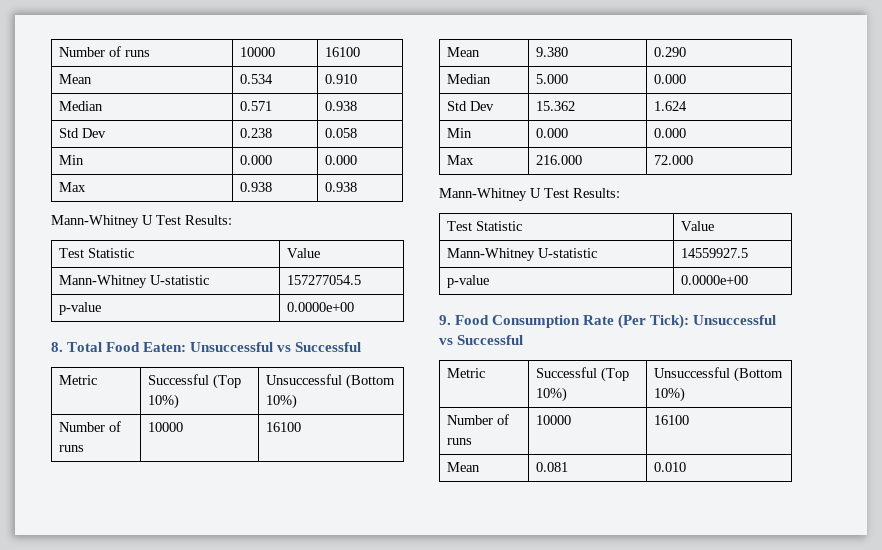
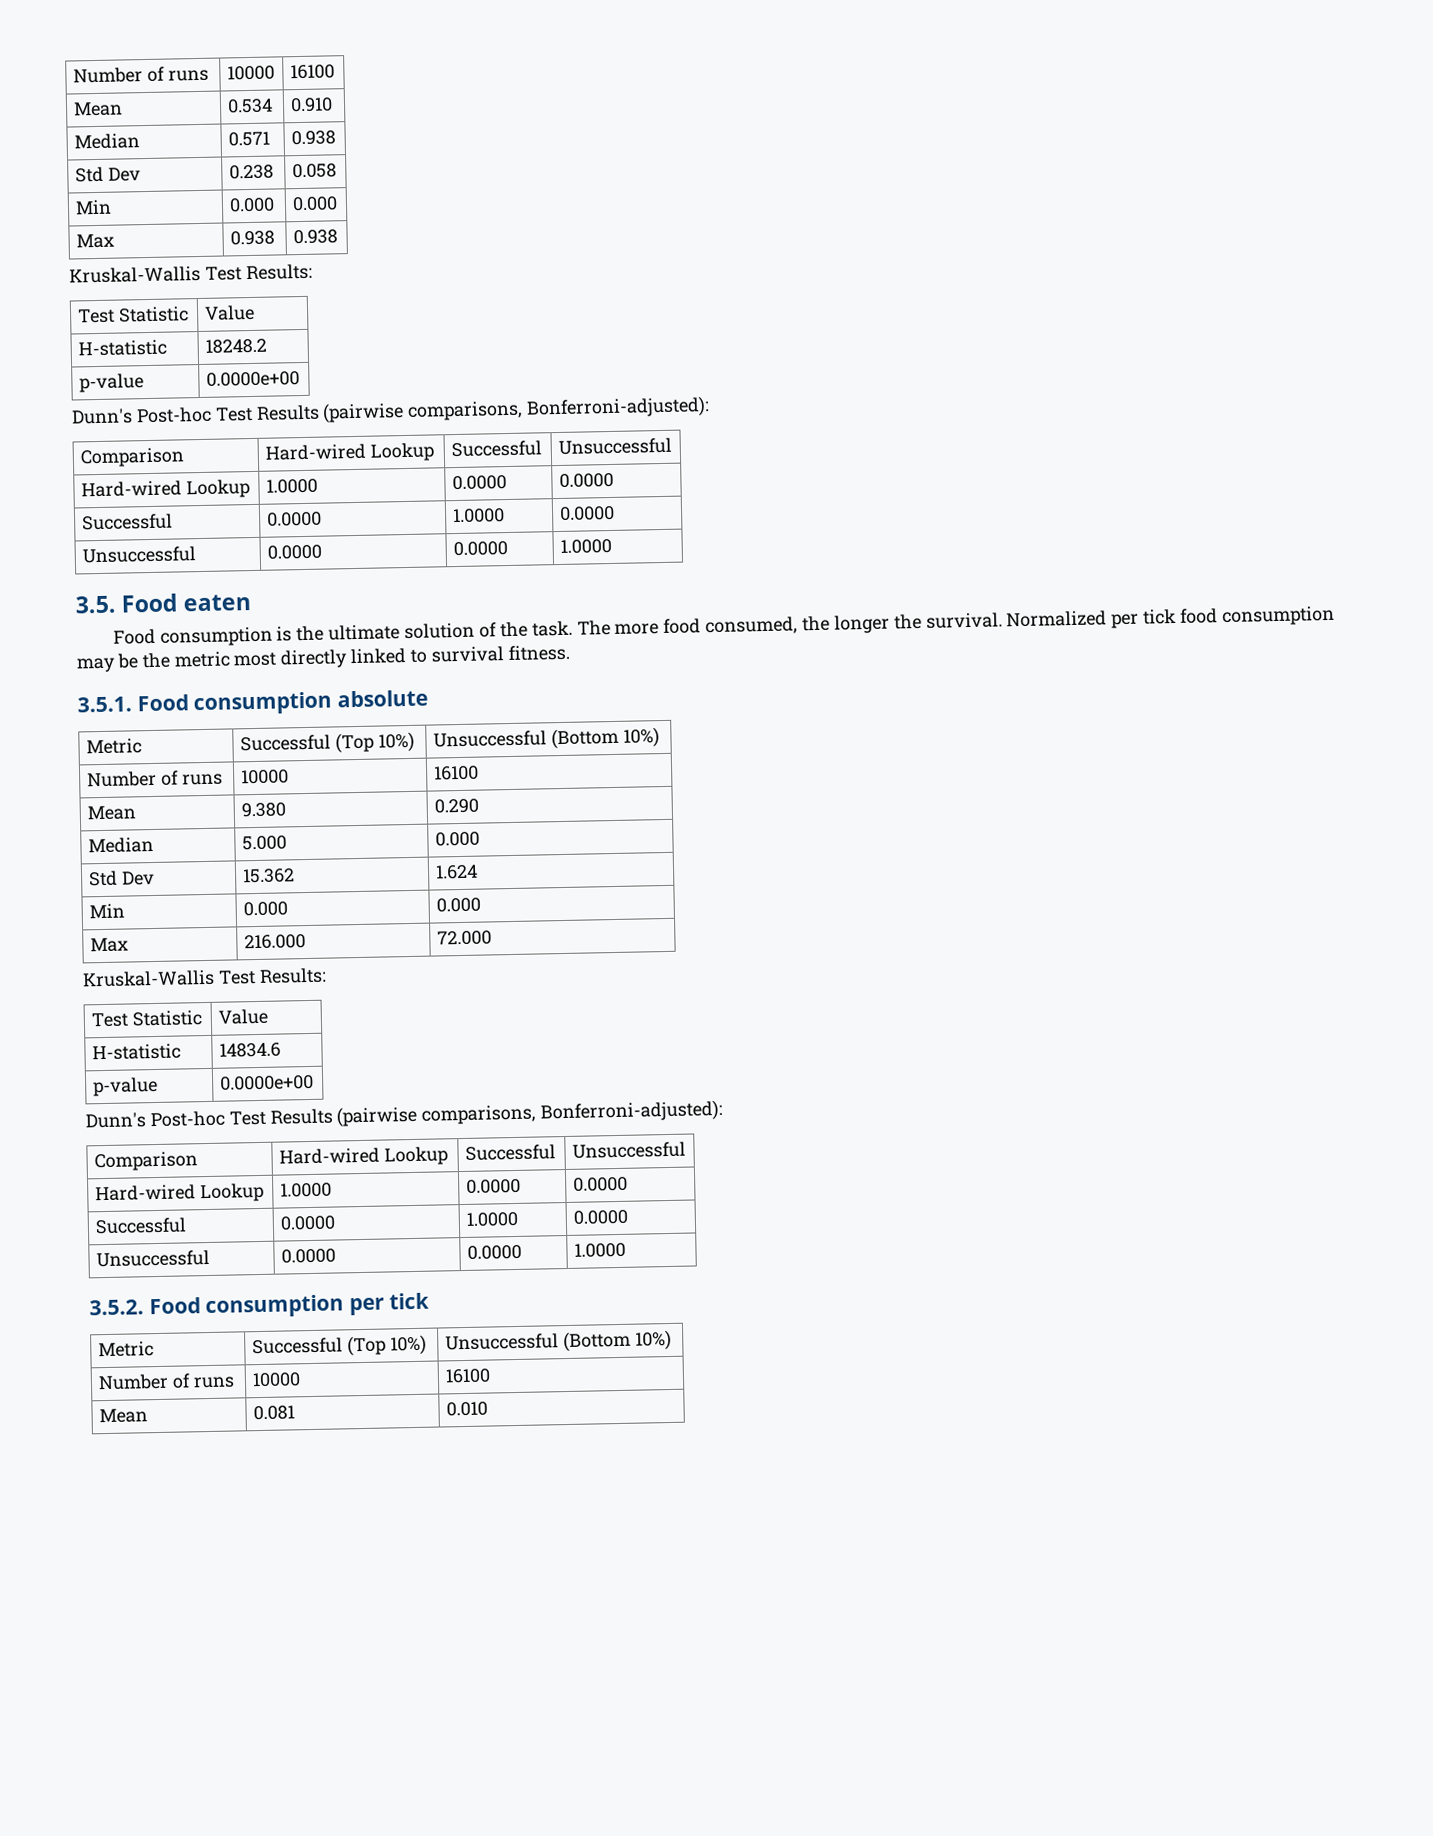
[51,215,232,228] [58,248,134,258] [286,248,320,258] [58,275,209,288] [286,275,361,285] [58,302,101,315] [286,302,354,312] [51,342,362,352] Mann-Whitney U Test Results: // Test Statistic | Value // Mann-Whitney U-statistic | 157277054.5 // p-value | 0.0000e+00 // 8. Total Food Eaten: Unsuccessful vs Successful -> [69,263,313,284] [76,306,189,324] [203,304,255,321] [77,339,167,357] [204,338,267,354] [78,373,144,393] [205,371,300,387] [71,396,711,425] [79,447,185,468] [264,442,435,462] [450,440,542,458] [557,437,672,456] [80,479,250,499] [265,478,318,494] [451,475,507,491] [558,472,614,489] [81,513,173,531] [265,511,322,527] [451,508,505,524] [558,505,615,521] [81,546,196,564] [266,544,322,560] [452,541,508,557] [559,538,612,554] [75,593,252,614] [112,605,1335,647] [76,644,570,673] [77,689,428,716] Kruskal-Wallis Test Results: // Test Statistic | Value // H-statistic | 18248.2 // p-value | 0.0000e+00 // Dunn's Post-hoc Test Results (pairwise comparisons, Bonferroni-adjusted): // Comparison | Hard-wired Lookup | Successful | Unsuccessful // Hard-wired Lookup | 1.0000 | 0.0000 | 0.0000 // Successful | 0.0000 | 1.0000 | 0.0000 // Unsuccessful | 0.0000 | 0.0000 | 1.0000 // 3.5. Food eaten // Food consumption is the ultimate solution of the task. The more food consumed, the longer the survival. Normalized per tick food consumption may be the metric most directly linked to survival fitness. // 3.5.1. Food consumption absolute
[439,188,620,201] [446,221,522,231] [680,221,714,231] [446,248,597,261] [680,248,748,258] [446,275,489,288] [680,275,748,285] [439,314,777,329] [439,335,524,345] Mann-Whitney U Test Results: // Test Statistic | Value // Mann-Whitney U-statistic | 14559927.5 // p-value | 0.0000e+00 // 9. Food Consumption Rate (Per Tick): Unsuccessful vs Successful -> [82,967,327,988] [90,1010,202,1028] [217,1008,268,1025] [91,1043,181,1061] [218,1042,281,1058] [92,1076,158,1097] [219,1074,314,1091] [85,1099,724,1129] [93,1151,198,1172] [278,1146,448,1166] [464,1144,556,1161] [571,1141,686,1159] [94,1182,264,1203] [279,1182,332,1198] [465,1178,521,1194] [572,1176,628,1192] [94,1217,187,1235] [279,1215,336,1231] [465,1211,518,1227] [572,1209,628,1225] [95,1249,210,1268] [280,1248,336,1264] [466,1244,522,1260] [573,1242,626,1258] [89,1292,431,1319] Kruskal-Wallis Test Results: // Test Statistic | Value // H-statistic | 14834.6 // p-value | 0.0000e+00 // Dunn's Post-hoc Test Results (pairwise comparisons, Bonferroni-adjusted): // Comparison | Hard-wired Lookup | Successful | Unsuccessful // Hard-wired Lookup | 1.0000 | 0.0000 | 0.0000 // Successful | 0.0000 | 1.0000 | 0.0000 // Unsuccessful | 0.0000 | 0.0000 | 1.0000 // 3.5.2. Food consumption per tick

